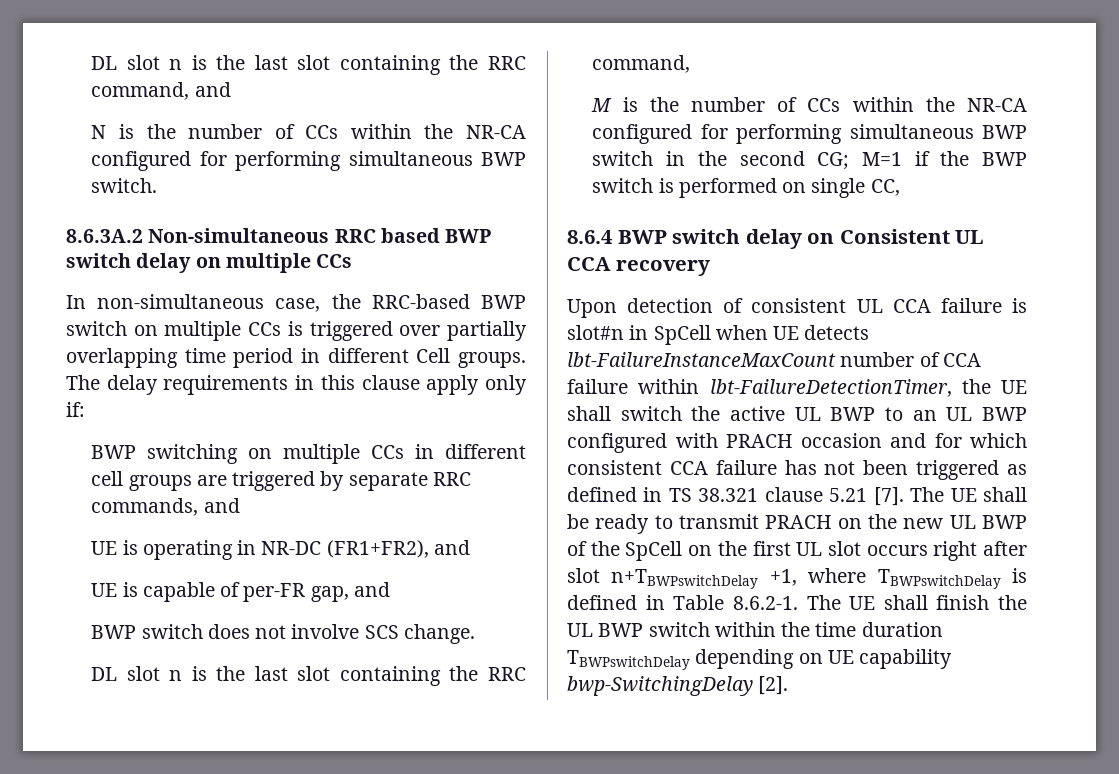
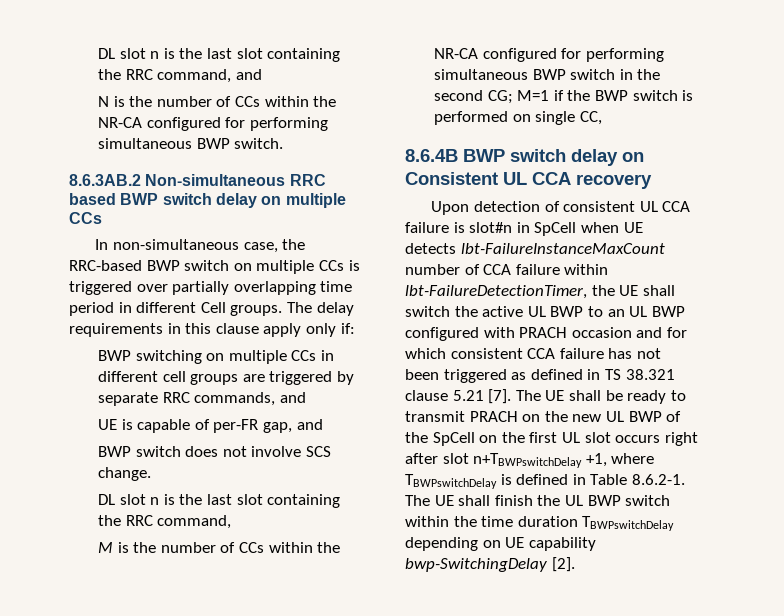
[66,229,143,243] 8.6.3A.2 -> [69,174,141,186] 8.6.3AB.2
[91,540,471,560] // UE is operating in NR-DC (FR1+FR2), and -> (306, 397) none
[567,230,613,244] 8.6.4 -> [405,149,458,162] 8.6.4B

